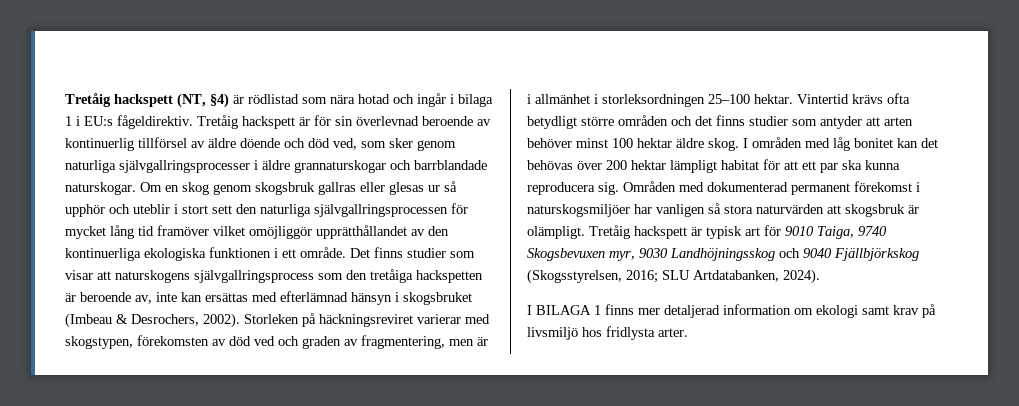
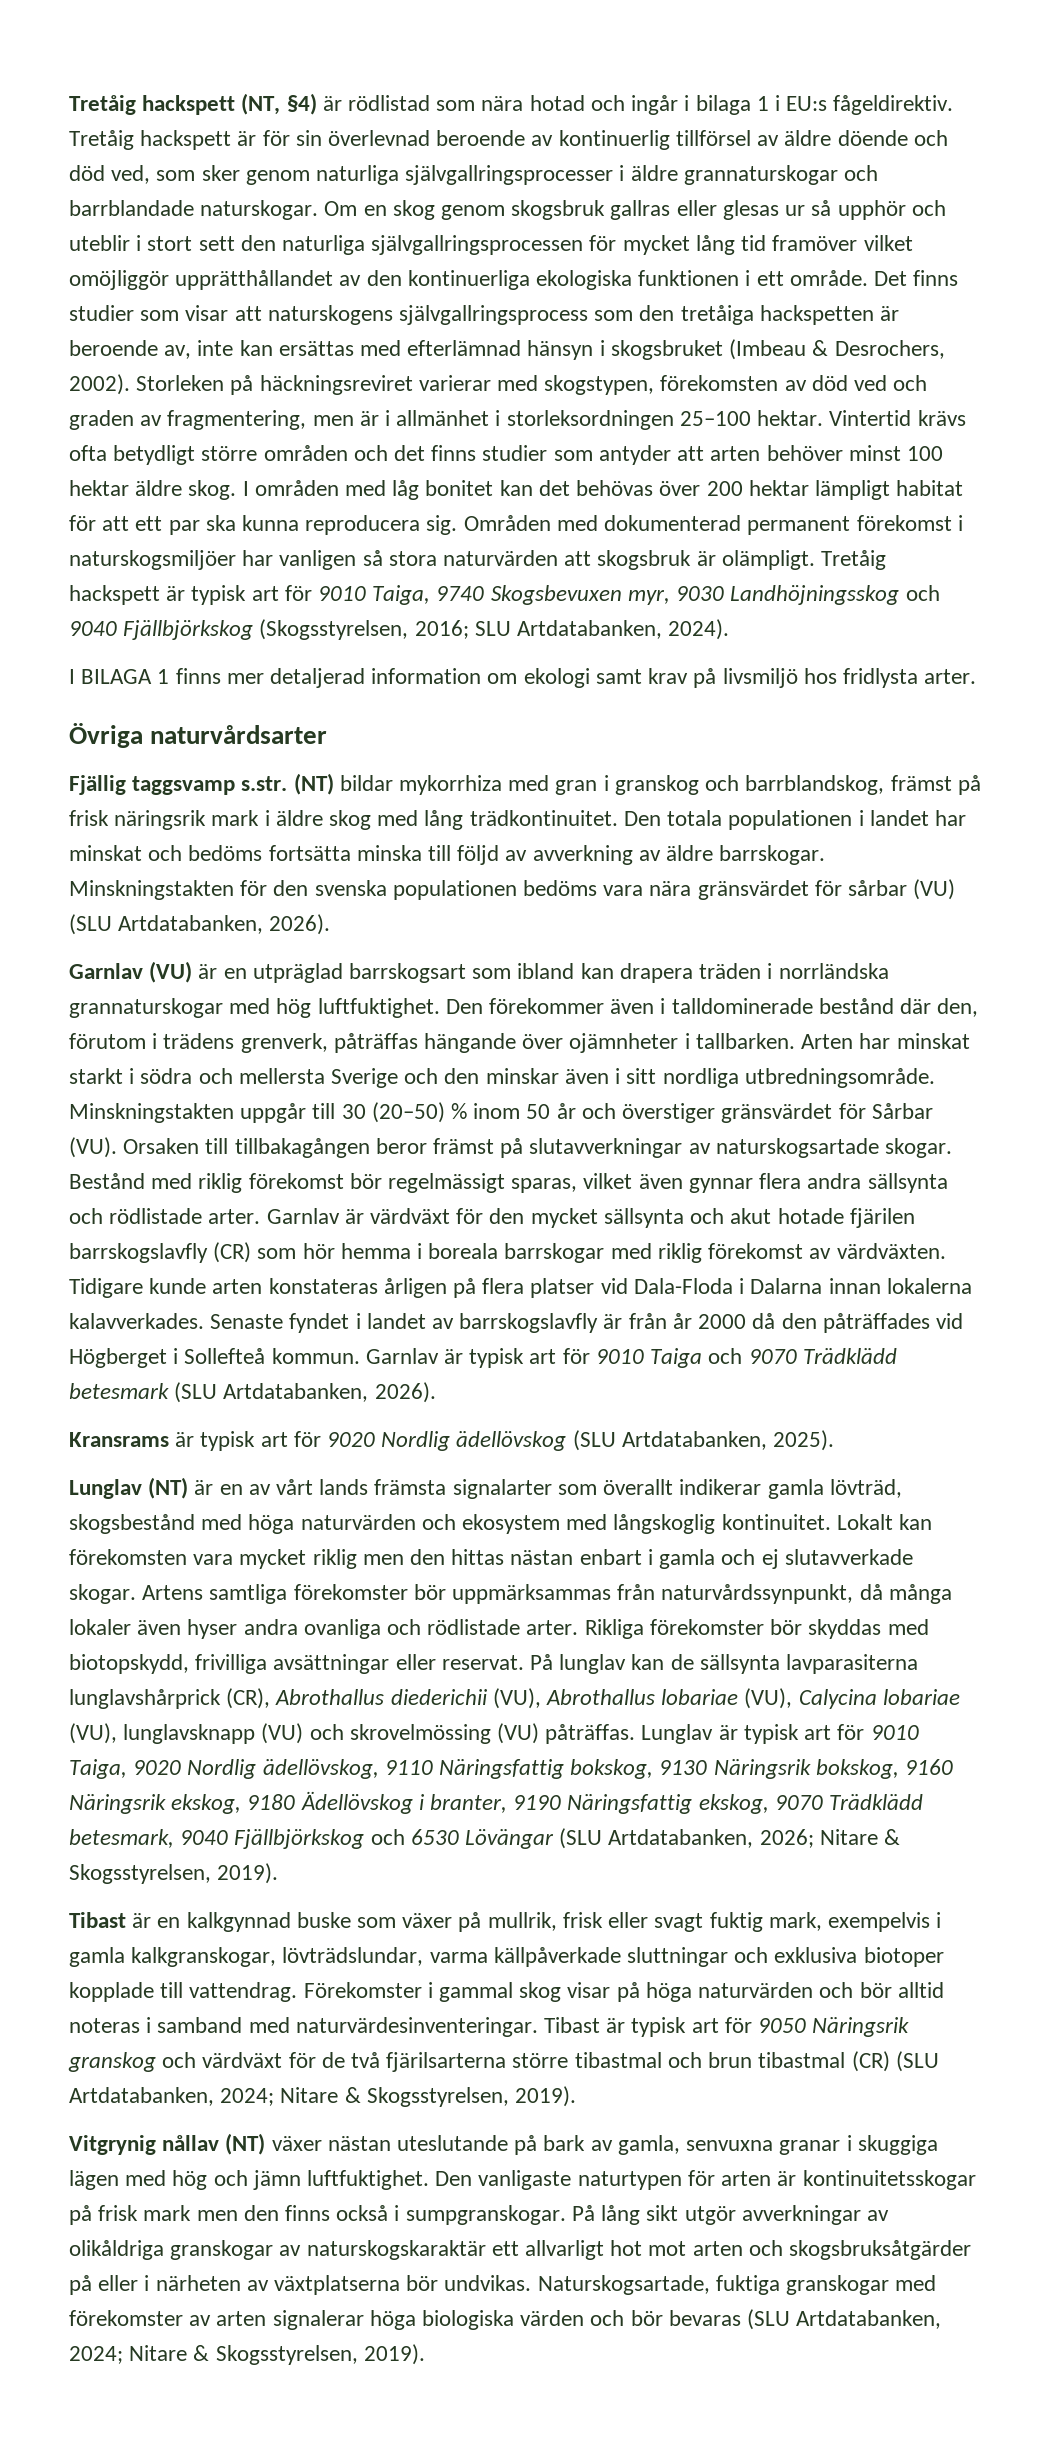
(688, 332) none -> [69,723,328,748] [69,773,981,795] [69,810,966,830] [69,845,826,865] [69,879,956,900] [69,914,331,935] [69,961,889,983] [69,998,979,1018] [69,1033,970,1053] [69,1068,935,1088] [69,1102,933,1123] [69,1137,953,1158] [69,1173,948,1193] [69,1208,915,1228] [69,1242,946,1263] [69,1278,972,1298] [69,1313,963,1333] [69,1348,897,1368] [69,1382,436,1403] [69,1430,835,1451] [69,1477,902,1499] [69,1514,933,1534] [69,1549,913,1569] [69,1584,952,1604] [69,1619,929,1639] [69,1654,919,1674] [69,1688,960,1709] [69,1723,919,1744] [69,1759,954,1779] [69,1791,924,1814] [69,1828,901,1849] [69,1863,279,1884] [69,1912,942,1932] [69,1947,944,1967] [69,1982,944,2002] [69,2017,910,2037] [68,2051,939,2072] [69,2086,577,2107] [69,2133,938,2155] [69,2170,976,2190] [69,2205,889,2225] [69,2240,972,2260] [69,2275,937,2295] [69,2309,942,2330] [69,2344,425,2365] // Övriga naturvårdsarter // Fjällig taggsvamp s.str. (NT) bildar mykorrhiza med gran i granskog och barrblandskog, främst på frisk näringsrik mark i äldre skog med lång trädkontinuitet. Den totala populationen i landet har minskat och bedöms fortsätta minska till följd av avverkning av äldre barrskogar. Minskningstakten för den svenska populationen bedöms vara nära gränsvärdet för sårbar (VU) (SLU Artdatabanken, 2026). // Garnlav (VU) är en utpräglad barrskogsart som ibland kan drapera träden i norrländska grannaturskogar med hög luftfuktighet. Den förekommer även i talldominerade bestånd där den, förutom i trädens grenverk, påträffas hängande över ojämnheter i tallbarken. Arten har minskat starkt i södra och mellersta Sverige och den minskar även i sitt nordliga utbredningsområde. Minskningstakten uppgår till 30 (20–50) % inom 50 år och överstiger gränsvärdet för Sårbar (VU). Orsaken till tillbakagången beror främst på slutavverkningar av naturskogsartade skogar. Bestånd med riklig förekomst bör regelmässigt sparas, vilket även gynnar flera andra sällsynta och rödlistade arter. Garnlav är värdväxt för den mycket sällsynta och akut hotade fjärilen barrskogslavfly (CR) som hör hemma i boreala barrskogar med riklig förekomst av värdväxten. Tidigare kunde arten konstateras årligen på flera platser vid Dala-Floda i Dalarna innan lokalerna kalavverkades. Senaste fyndet i landet av barrskogslavfly är från år 2000 då den påträffades vid Högberget i Sollefteå kommun. Garnlav är typisk art för 9010 Taiga och 9070 Trädklädd betesmark (SLU Artdatabanken, 2026). // Kransrams är typisk art för 9020 Nordlig ädellövskog (SLU Artdatabanken, 2025). // Lunglav (NT) är en av vårt lands främsta signalarter som överallt indikerar gamla lövträd, skogsbestånd med höga naturvärden och ekosystem med långskoglig kontinuitet. Lokalt kan förekomsten vara mycket riklig men den hittas nästan enbart i gamla och ej slutavverkade skogar. Artens samtliga förekomster bör uppmärksammas från naturvårdssynpunkt, då många lokaler även hyser andra ovanliga och rödlistade arter. Rikliga förekomster bör skyddas med biotopskydd, frivilliga avsättningar eller reservat. På lunglav kan de sällsynta lavparasiterna lunglavshårprick (CR), Abrothallus diederichii (VU), Abrothallus lobariae (VU), Calycina lobariae (VU), lunglavsknapp (VU) och skrovelmössing (VU) påträffas. Lunglav är typisk art för 9010 Taiga, 9020 Nordlig ädellövskog, 9110 Näringsfattig bokskog, 9130 Näringsrik bokskog, 9160 Näringsrik ekskog, 9180 Ädellövskog i branter, 9190 Näringsfattig ekskog, 9070 Trädklädd betesmark, 9040 Fjällbjörkskog och 6530 Lövängar (SLU Artdatabanken, 2026; Nitare & Skogsstyrelsen, 2019). // Tibast är en kalkgynnad buske som växer på mullrik, frisk eller svagt fuktig mark, exempelvis i gamla kalkgranskogar, lövträdslundar, varma källpåverkade sluttningar och exklusiva biotoper kopplade till vattendrag. Förekomster i gammal skog visar på höga naturvärden och bör alltid noteras i samband med naturvärdesinventeringar. Tibast är typisk art för 9050 Näringsrik granskog och värdväxt för de två fjärilsarterna större tibastmal och brun tibastmal (CR) (SLU Artdatabanken, 2024; Nitare & Skogsstyrelsen, 2019). // Vitgrynig nållav (NT) växer nästan uteslutande på bark av gamla, senvuxna granar i skuggiga lägen med hög och jämn luftfuktighet. Den vanligaste naturtypen för arten är kontinuitetsskogar på frisk mark men den finns också i sumpgranskogar. På lång sikt utgör avverkningar av olikåldriga granskogar av naturskogskaraktär ett allvarligt hot mot arten och skogsbruksåtgärder på eller i närheten av växtplatserna bör undvikas. Naturskogsartade, fuktiga granskogar med förekomster av arten signalerar höga biologiska värden och bör bevaras (SLU Artdatabanken, 2024; Nitare & Skogsstyrelsen, 2019).

